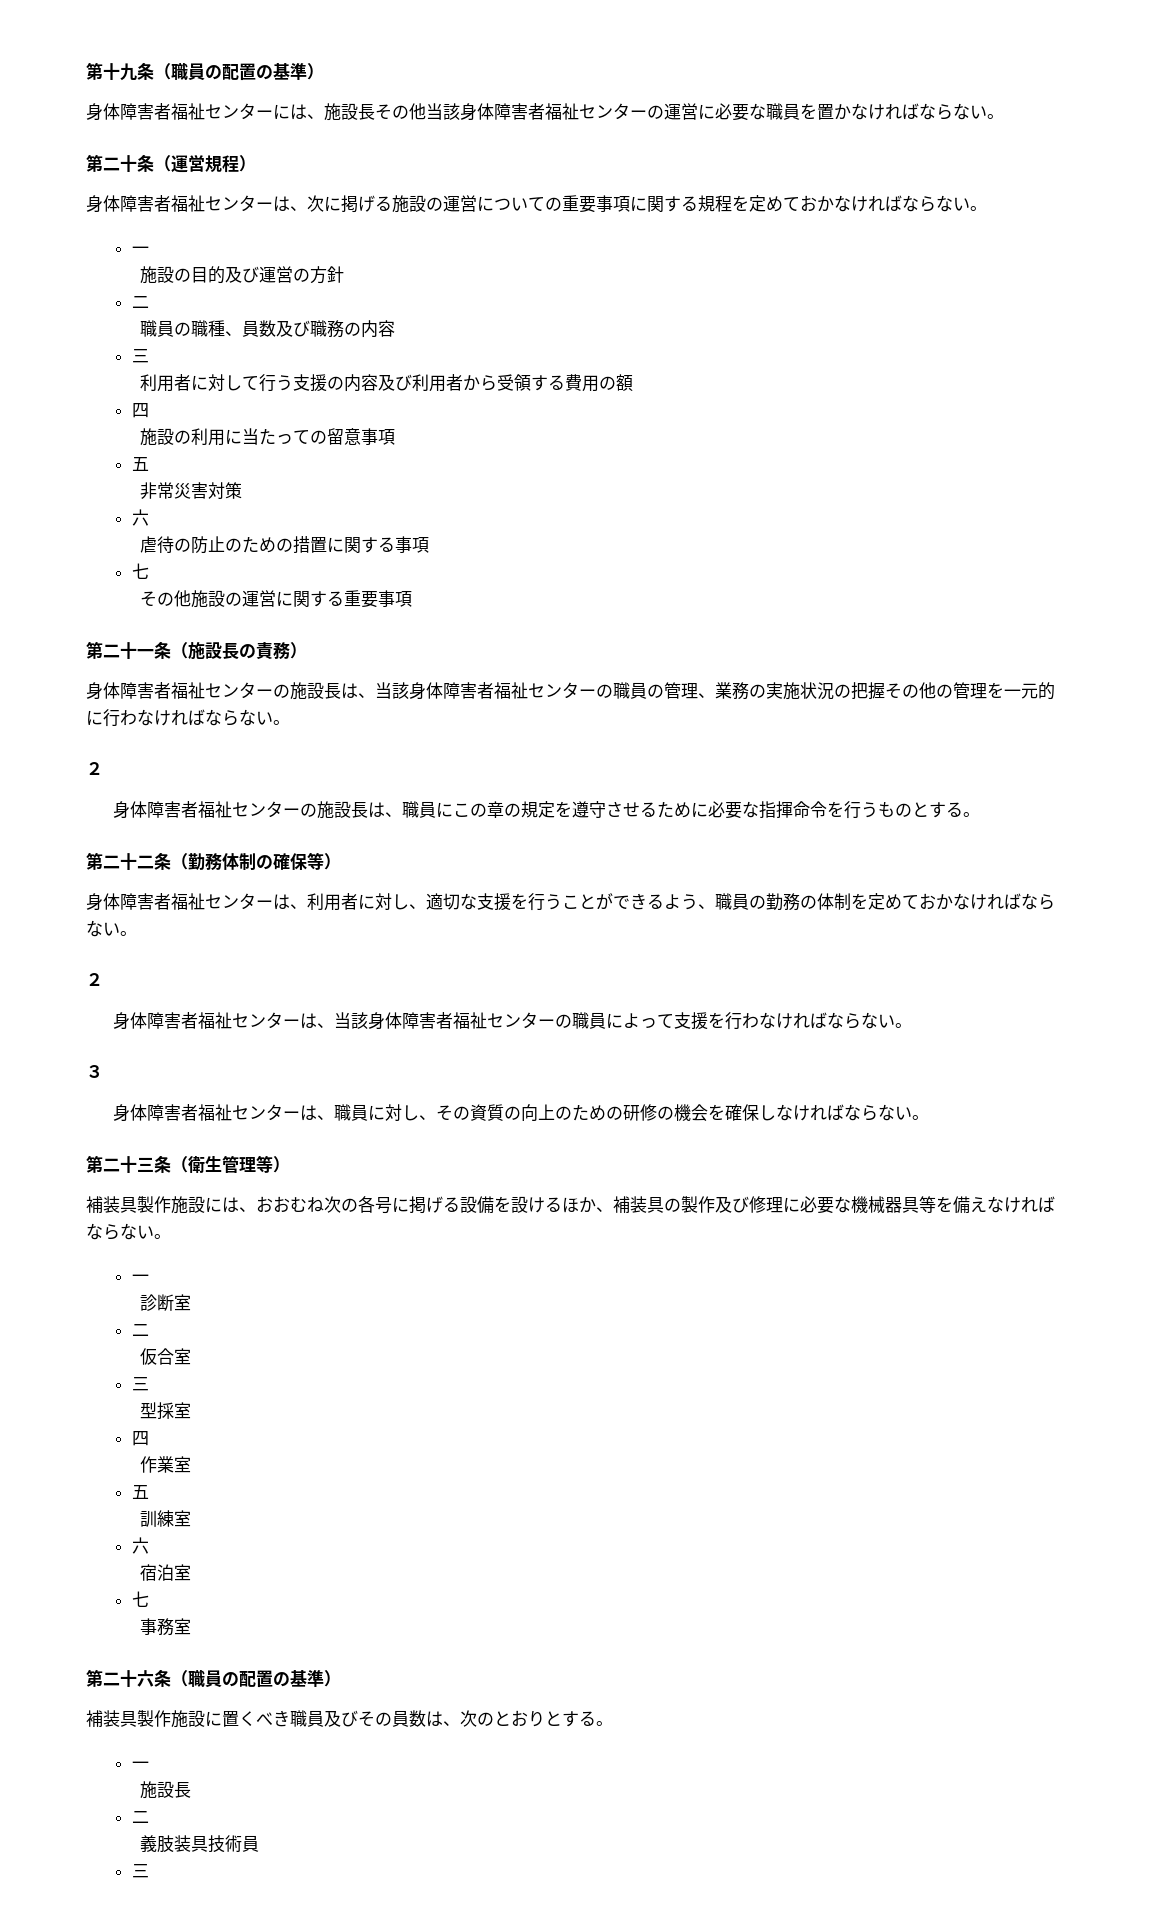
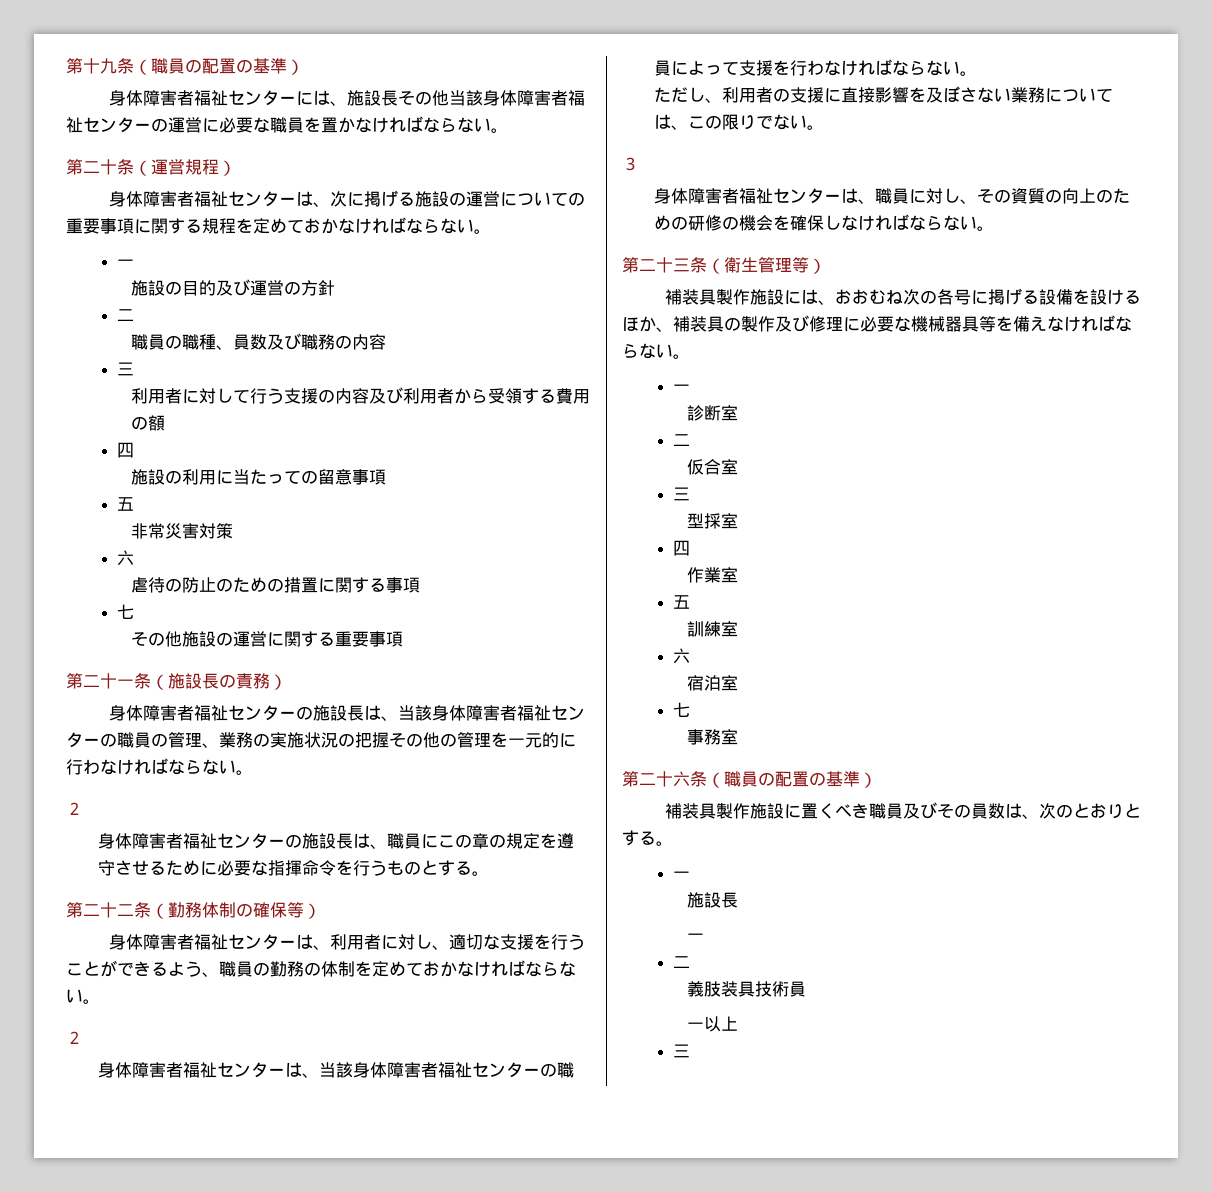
(912, 1025) none -> [654,86,1114,103] [654,114,825,130] // ただし、利用者の支援に直接影響を及ぼさない業務については、この限りでない。
(191, 1790) none -> [686,933,704,941] // 一
(259, 1843) none -> [686,1016,738,1032] // 一以上

